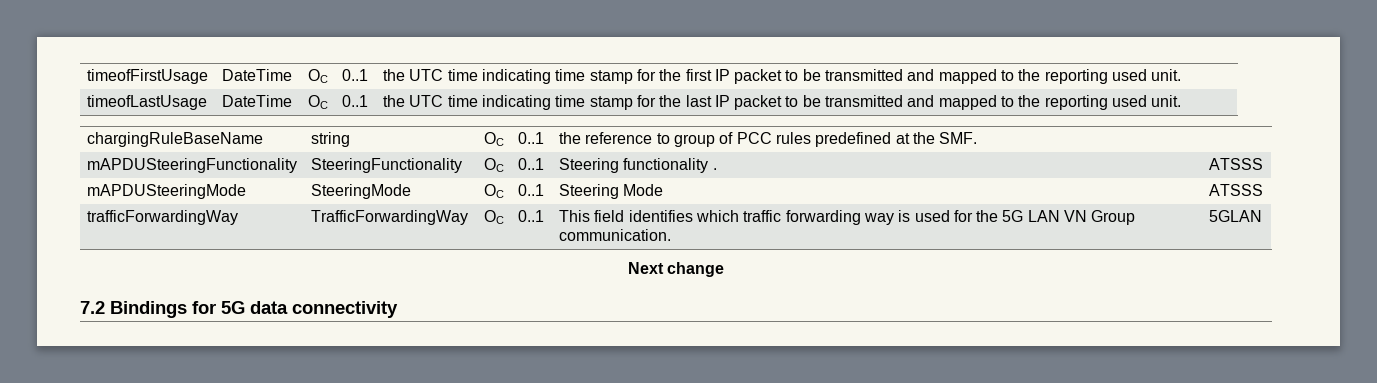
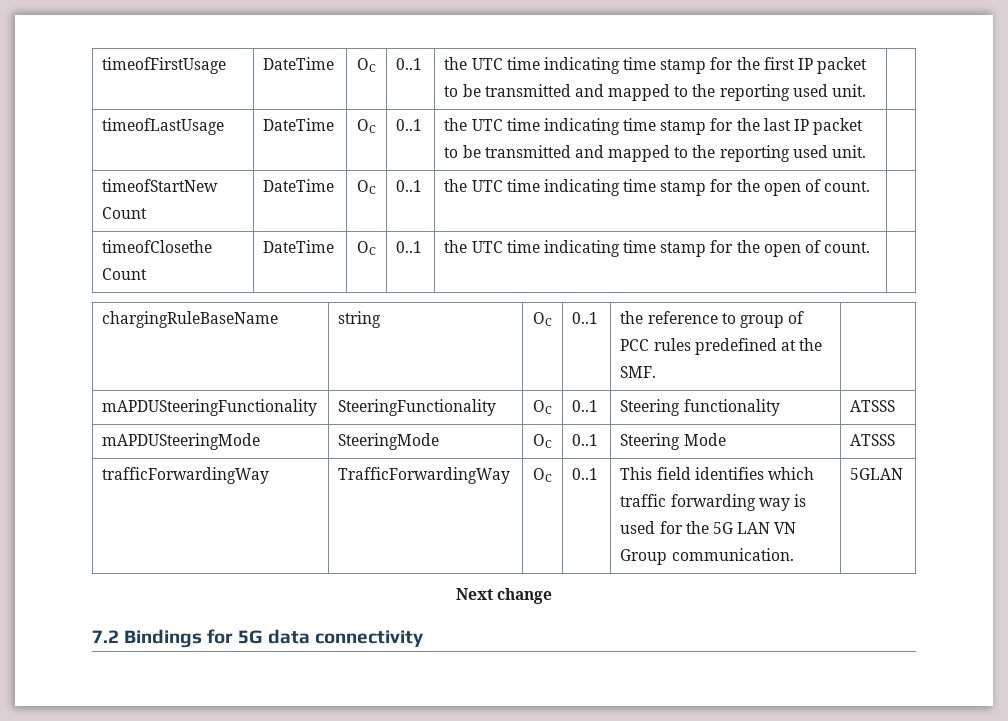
(1182, 101) none -> [102,179,219,192] [102,207,148,219] [263,179,335,192] [357,180,376,194] [396,180,423,192] [444,179,871,196] [102,240,213,253] [102,268,148,280] [263,240,335,253] [357,241,376,255] [396,241,423,253] [444,240,871,257] // timeofStartNew Count | DateTime | OC | 0..1 | the UTC time indicating time stamp for the open of count. | // timeofClosethe Count | DateTime | OC | 0..1 | the UTC time indicating time stamp for the open of count. |
[712,168,717,170] . -> (780, 407) none

